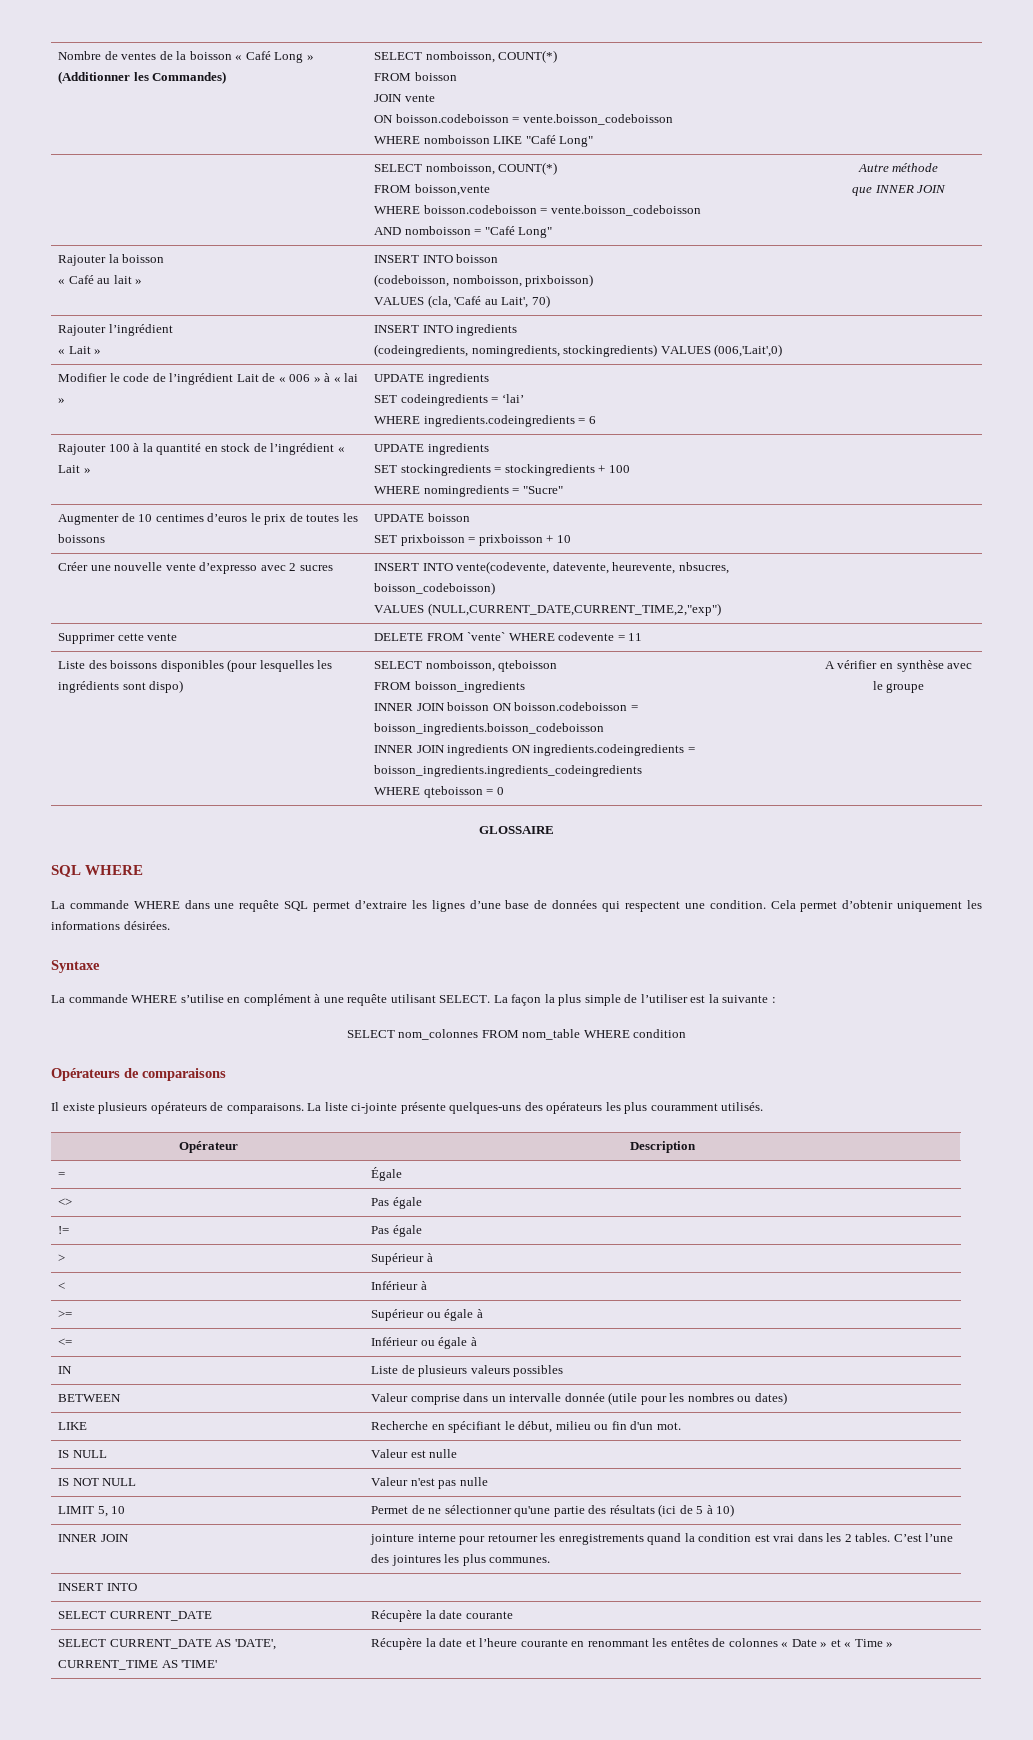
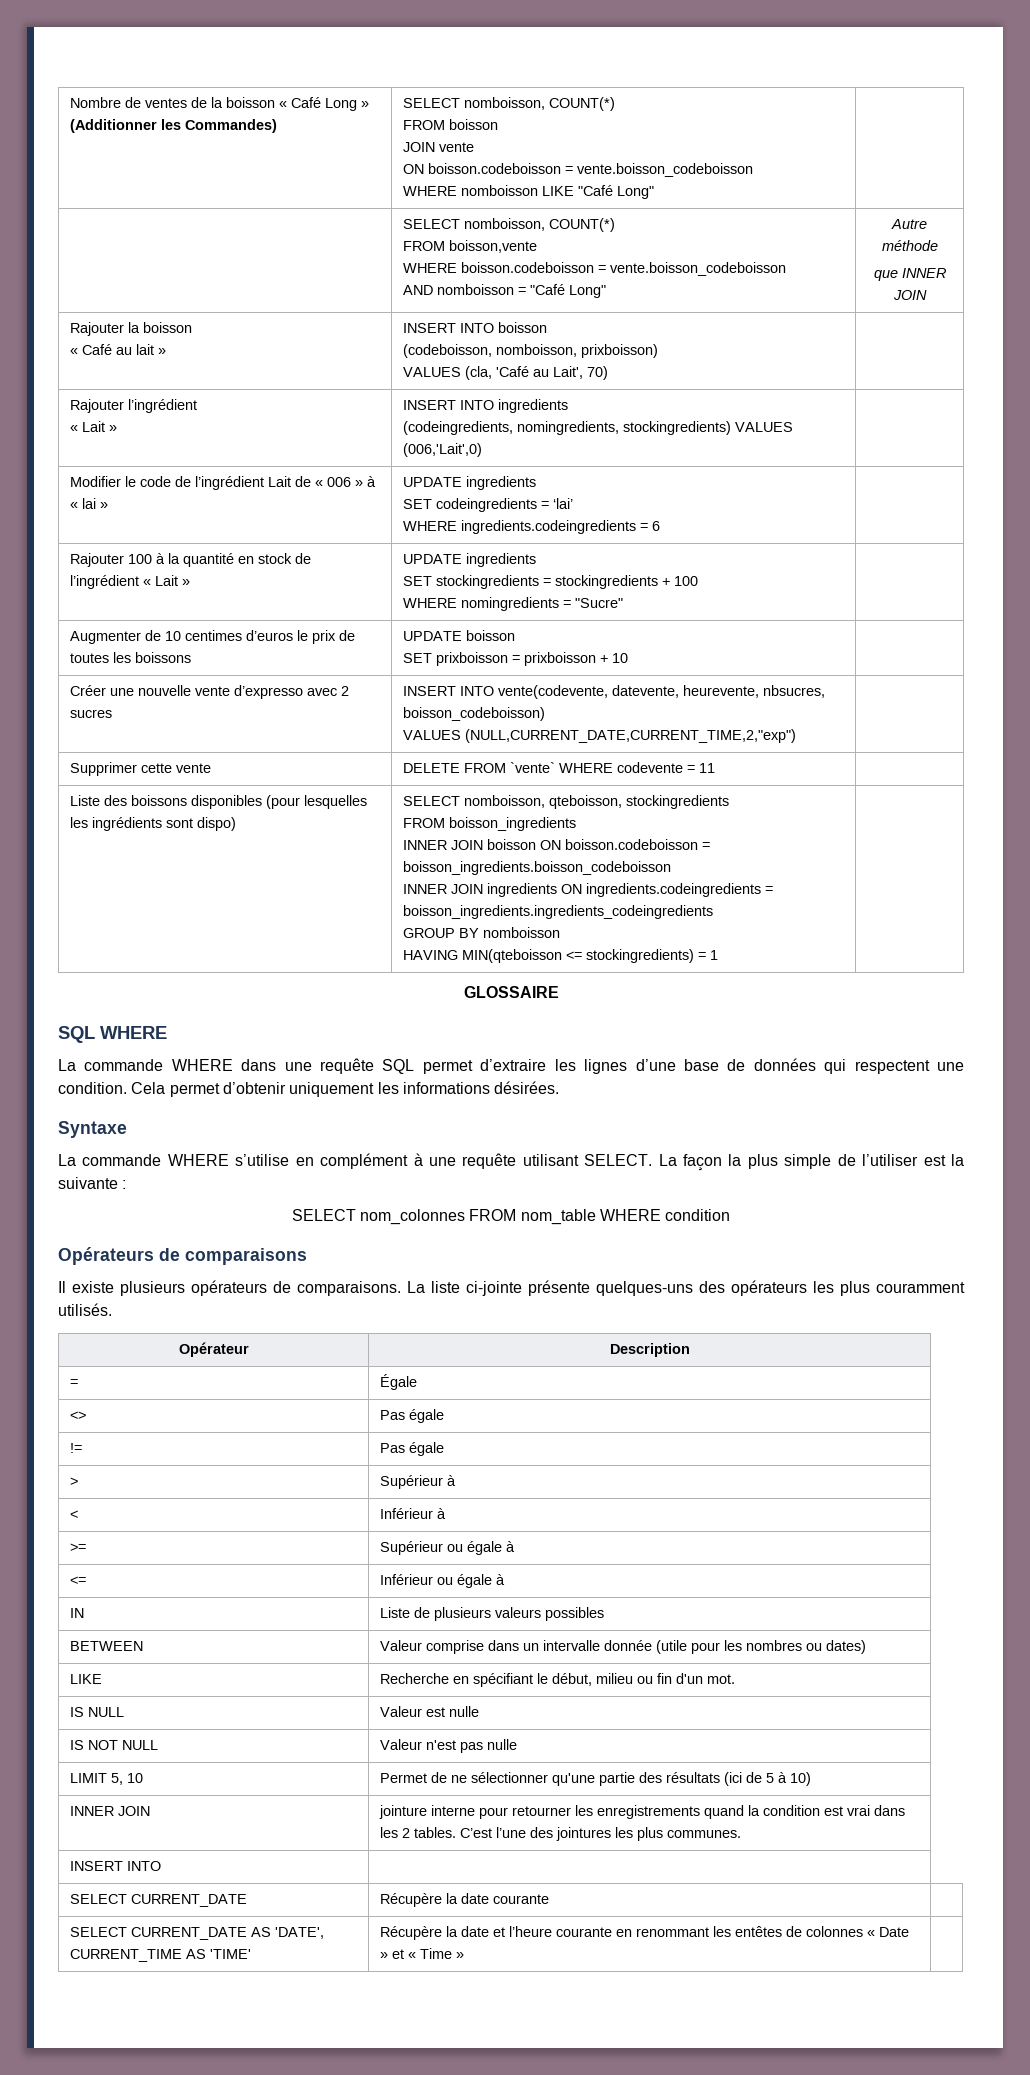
[498,660,558,672] qteboisson -> [549,795,730,809] qteboisson, stockingredients
[374,786,504,798] [824,660,973,672] [872,681,925,693] WHERE qteboisson = 0 | A vérifier en synthèse avec le groupe -> [403,927,561,938] [403,949,719,963] GROUP BY nomboisson // HAVING MIN(qteboisson <= stockingredients) = 1 |

